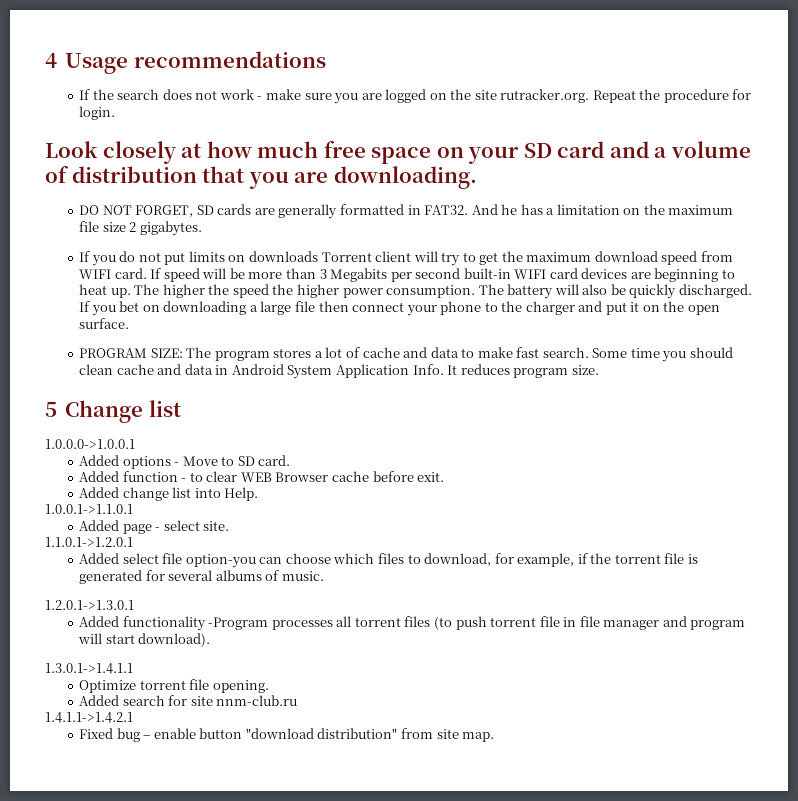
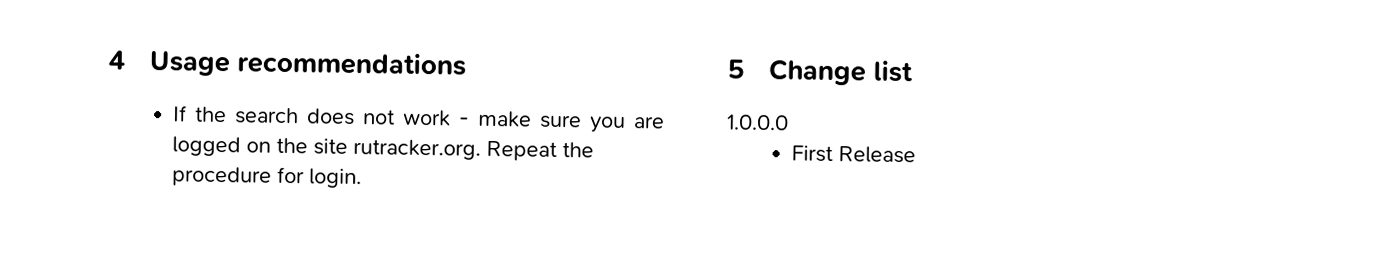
[45,141,751,164] [45,166,477,189] [79,204,734,219] [79,221,202,236] [79,251,733,266] [79,268,735,282] [79,284,752,299] [79,301,720,316] [79,318,130,329] [79,347,733,362] [79,364,599,379] [45,400,181,423] [45,439,135,449] [79,455,291,469] [79,471,445,482] [79,487,259,501] [45,504,133,514] [79,520,230,534] [45,537,133,547] [79,553,698,568] [79,570,324,584] [45,600,134,610] [79,616,746,631] [78,633,211,647] [45,663,133,674] [79,679,269,693] [79,695,298,706] [45,712,133,723] [79,728,495,742] Look closely at how much free space on your SD card and a volume of distribution that you are downloading. // DO NOT FORGET, SD cards are generally formatted in FAT32. And he has a limitation on the maximum file size 2 gigabytes. // If you do not put limits on downloads Torrent client will try to get the maximum download speed from WIFI card. If speed will be more than 3 Megabits per second built-in WIFI card devices are beginning to heat up. The higher the speed the higher power consumption. The battery will also be quickly discharged. If you bet on downloading a large file then connect your phone to the charger and put it on the open surface. // PROGRAM SIZE: The program stores a lot of cache and data to make fast search. Some time you should clean cache and data in Android System Application Info. It reduces program size. // 5 Change list // 1.0.0.0->1.0.0.1 // Added options - Move to SD card. // Added function - to clear WEB Browser cache before exit. // Added change list into Help. // 1.0.0.1->1.1.0.1 // Added page - select site. // 1.1.0.1->1.2.0.1 // Added select file option-you can choose which files to download, for example, if the torrent file is generated for several albums of music. // 1.2.0.1->1.3.0.1 // Added functionality -Program processes all torrent files (to push torrent file in file manager and program will start download). // 1.3.0.1->1.4.1.1 // Optimize torrent file opening. // Added search for site nnm-club.ru // 1.4.1.1->1.4.2.1 // Fixed bug – enable button "download distribution" from site map. -> [727,59,914,86] [726,114,789,131] [791,145,917,164] 5 Change list // 1.0.0.0 // First Release

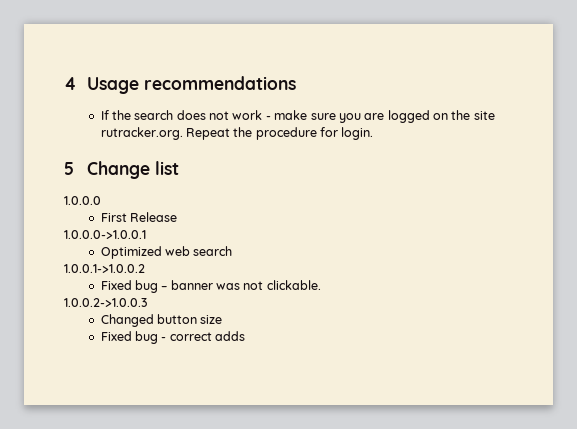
(917, 155) none -> [64,230,146,239] [100,246,233,259] [64,264,145,273] [100,280,321,293] [64,298,148,307] [100,314,223,327] [100,331,246,344] // 1.0.0.0->1.0.0.1 // Optimized web search // 1.0.0.1->1.0.0.2 // Fixed bug – banner was not clickable. // 1.0.0.2->1.0.0.3 // Changed button size // Fixed bug - correct adds

